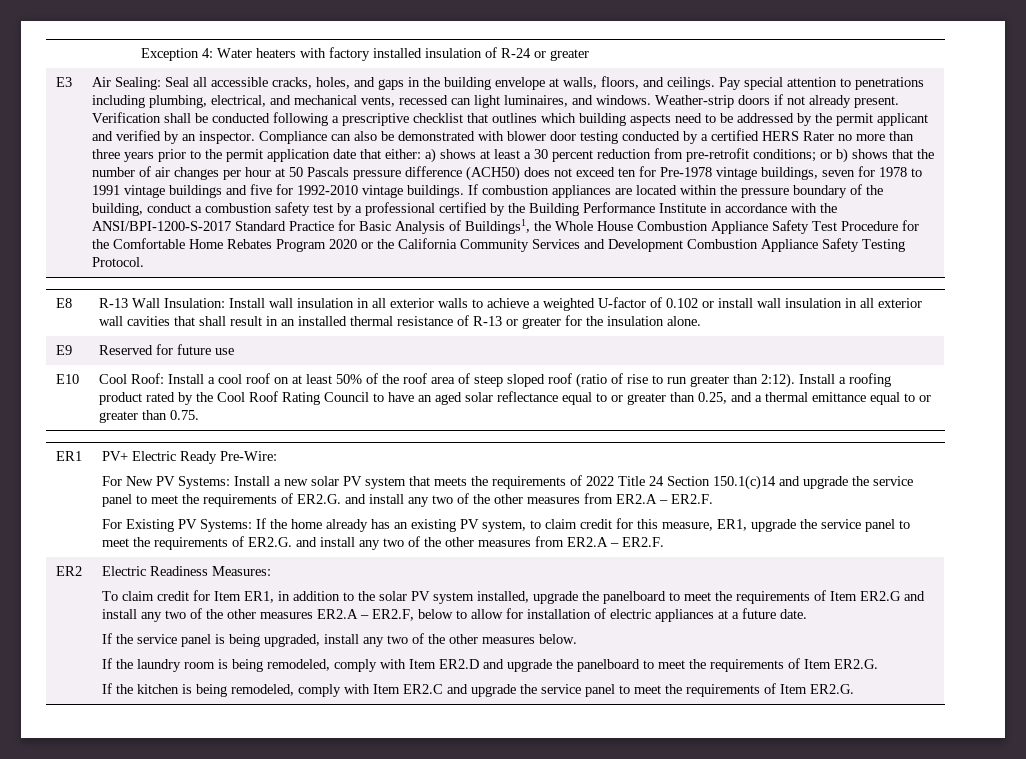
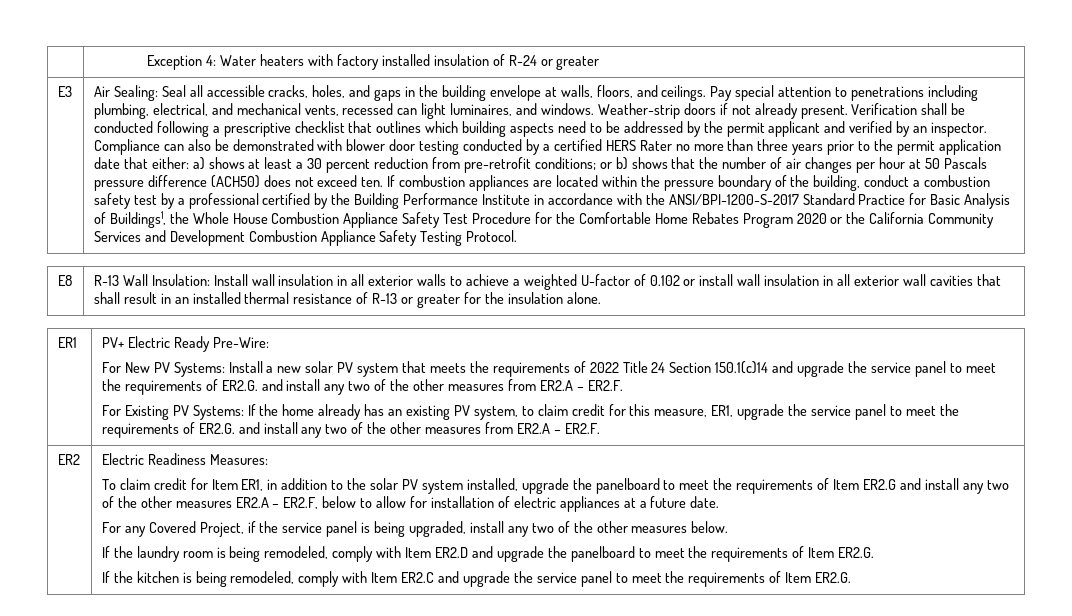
[617,166,922,180] [91,184,464,198] ten for Pre-1978 vintage buildings, seven for 1978 to 1991 vintage buildings and five for 1992-2010 vintage buildings. -> [361,177,384,187] ten.
[55,345,72,355] [98,344,234,355] [55,374,79,384] [98,373,891,388] [98,391,931,405] [98,410,199,423] // E9 | Reserved for future use // E10 | Cool Roof: Install a cool roof on at least 50% of the roof area of steep sloped roof (ratio of rise to run greater than 2:12). Install a roofing product rated by the Cool Roof Rating Council to have an aged solar reflectance equal to or greater than 0.25, and a thermal emittance equal to or greater than 0.75. -> (601, 298) none
[101,633,112,644] If -> [101,521,256,537] For any Covered Project, if

